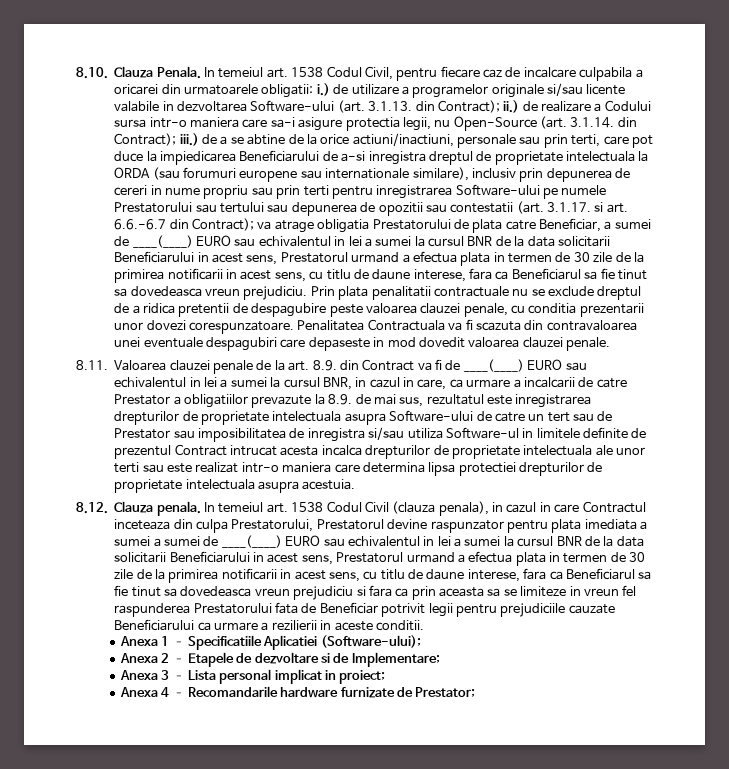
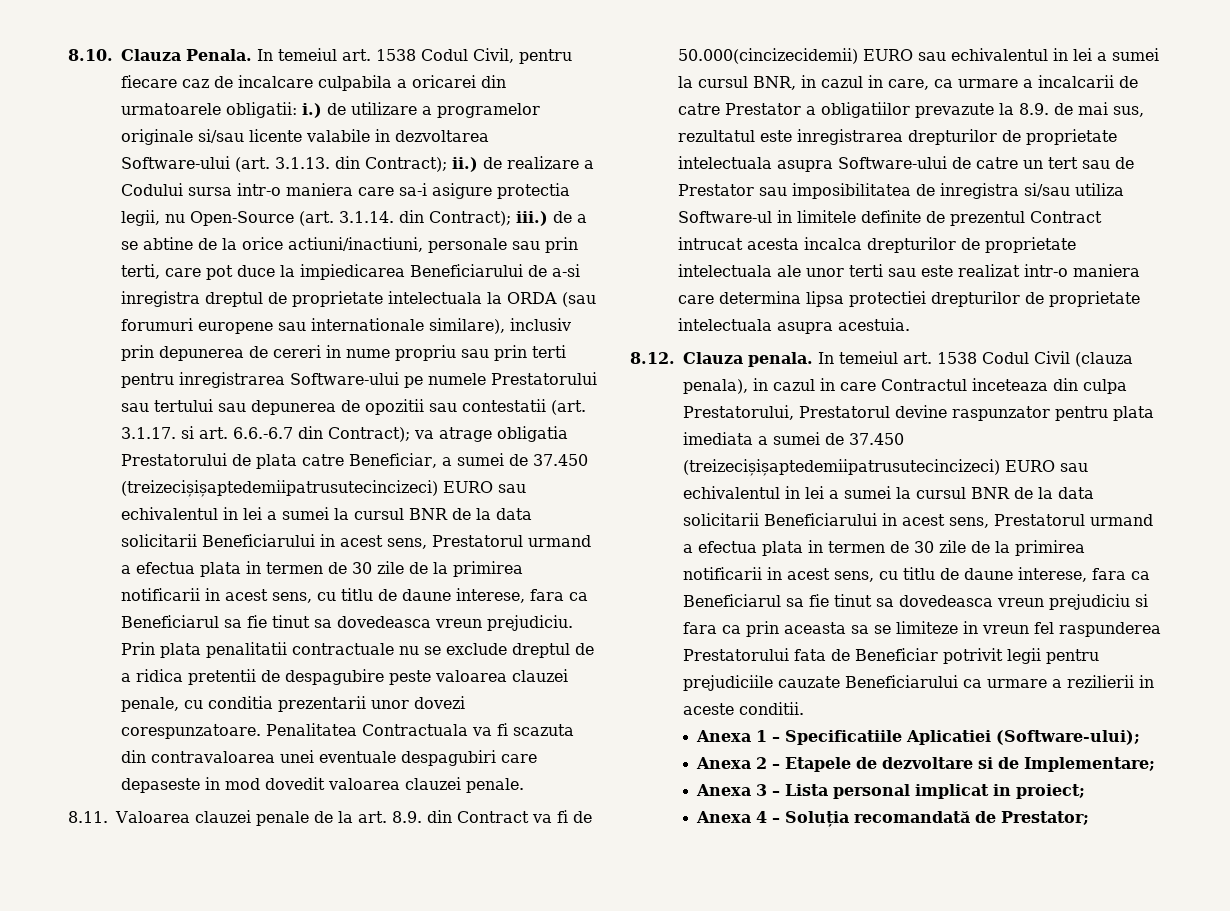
[132,235,193,248] ____(____) -> [532,454,588,466] [121,480,438,497] 37.450 (treizecișișaptedemiipatrusutecincizeci)
[463,359,524,372] ____(____) -> [678,48,858,64] 50.000(cincizecidemii)
[153,535,282,548] a sumei de ____(____) -> [825,433,904,445] [683,459,1000,476] de 37.450 (treizecișișaptedemiipatrusutecincizeci)
[187,686,395,698] Recomandarile hardware furnizate -> [785,811,971,827] Soluția recomandată

